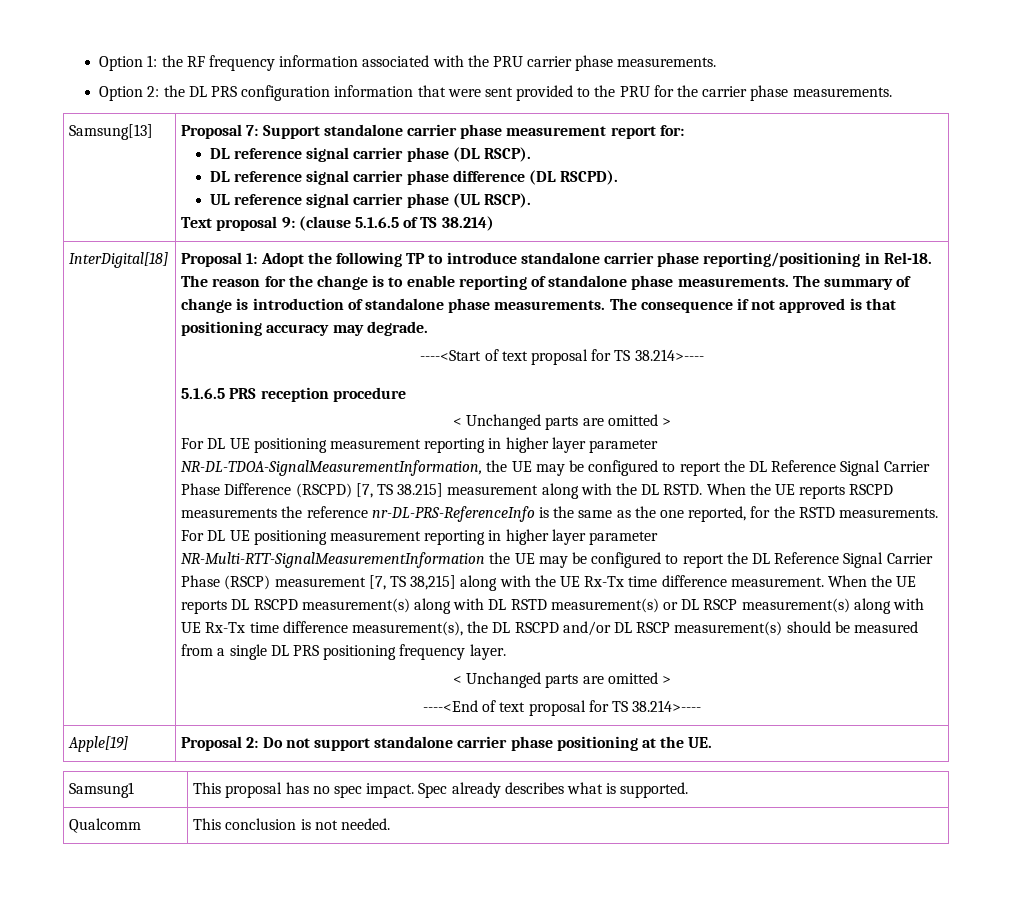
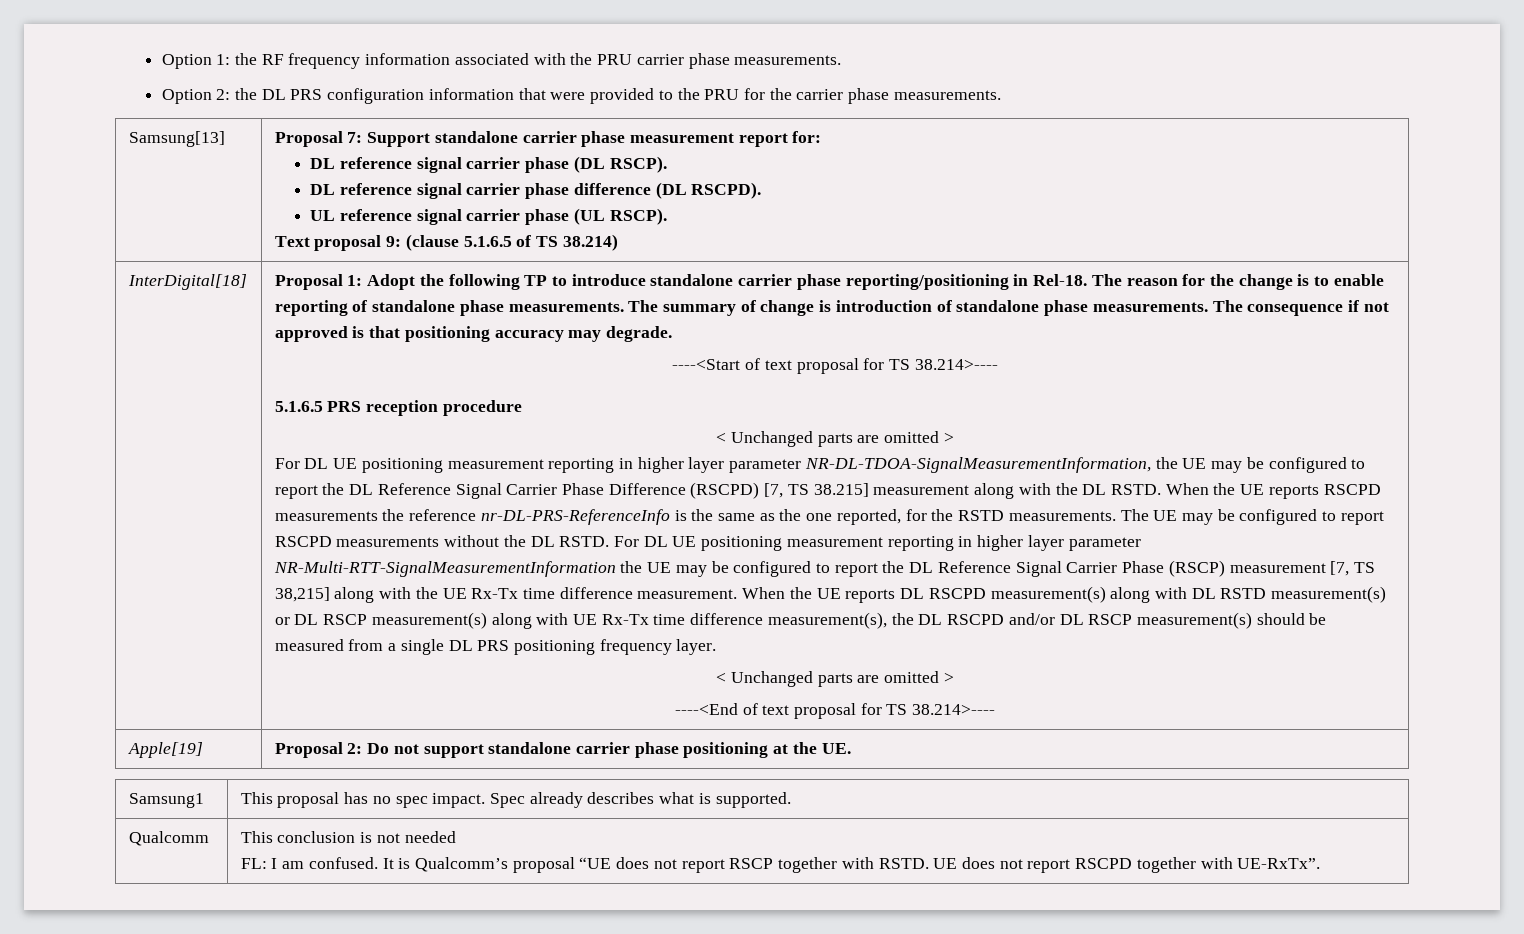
[484,87,513,97] sent -> (586, 96) none
(938, 513) none -> [1120,509,1384,525] [274,535,610,547] The UE may be configured to report RSCPD measurements without the DL RSTD.
[341,818,391,830] needed. -> [404,831,456,843] [240,857,1321,873] needed // FL: I am confused. It is Qualcomm’s proposal “UE does not report RSCP together with RSTD. UE does not report RSCPD together with UE-RxTx”.

